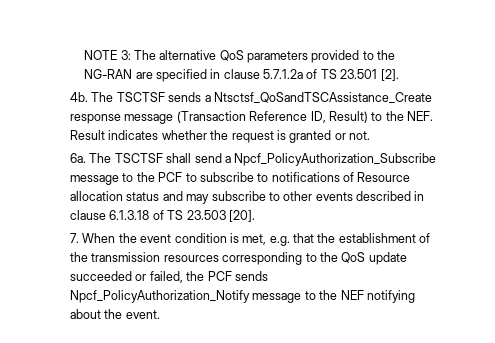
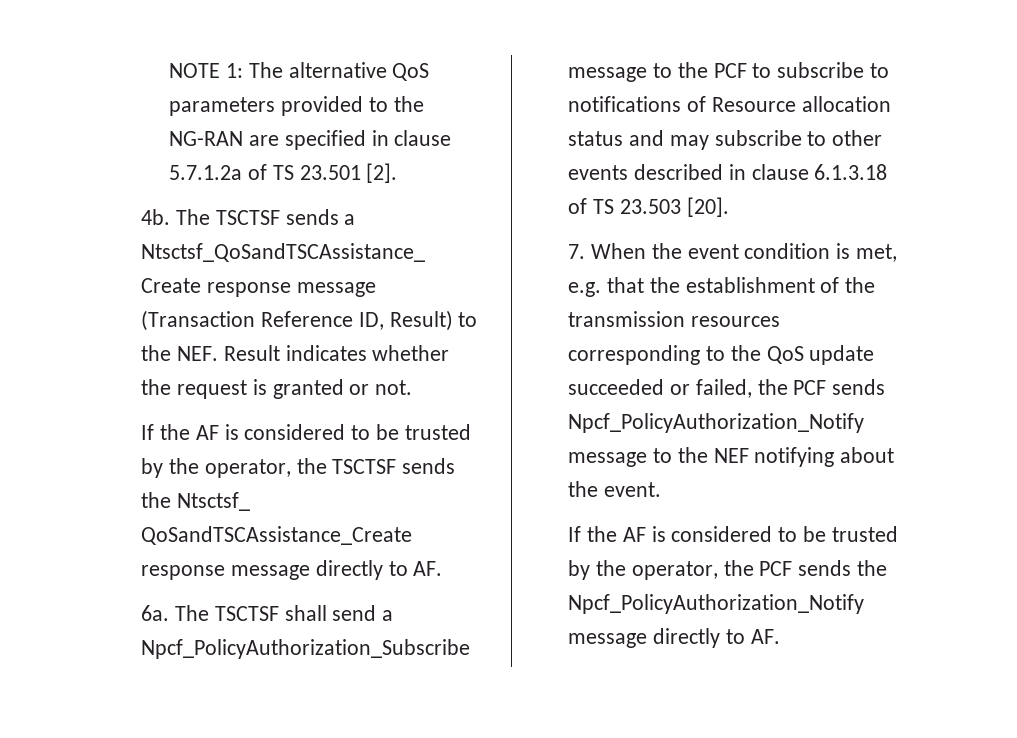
[120,50,131,60] 3: -> [225,63,243,78] 1:
(371, 135) none -> [141,424,471,440] [141,458,456,478] [141,492,250,511] [141,526,413,545] [141,560,443,580] // If the AF is considered to be trusted by the operator, the TSCTSF sends the Ntsctsf_ QoSandTSCAssistance_Create response message directly to AF.
(160, 314) none -> [568,526,898,542] [568,560,887,580] [568,594,865,614] [568,628,780,648] // If the AF is considered to be trusted by the operator, the PCF sends the Npcf_PolicyAuthorization_Notify message directly to AF.

